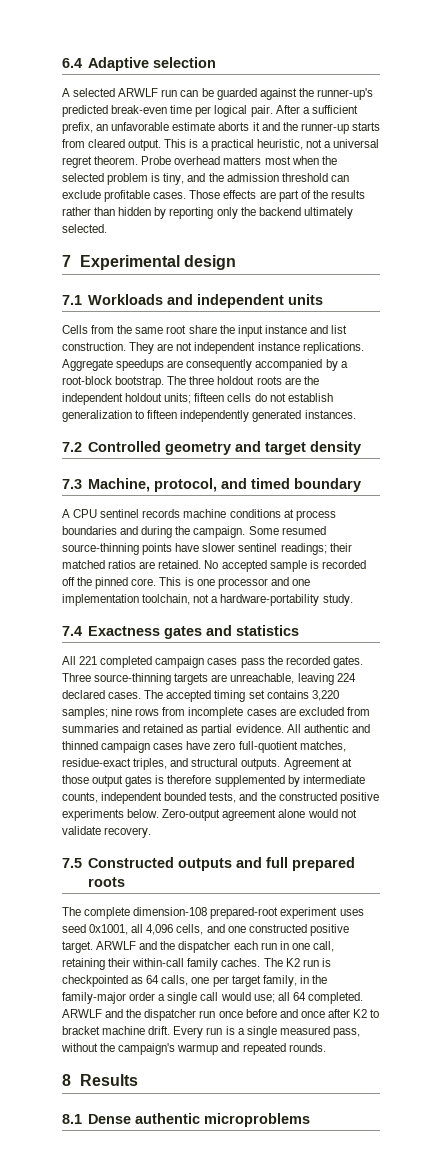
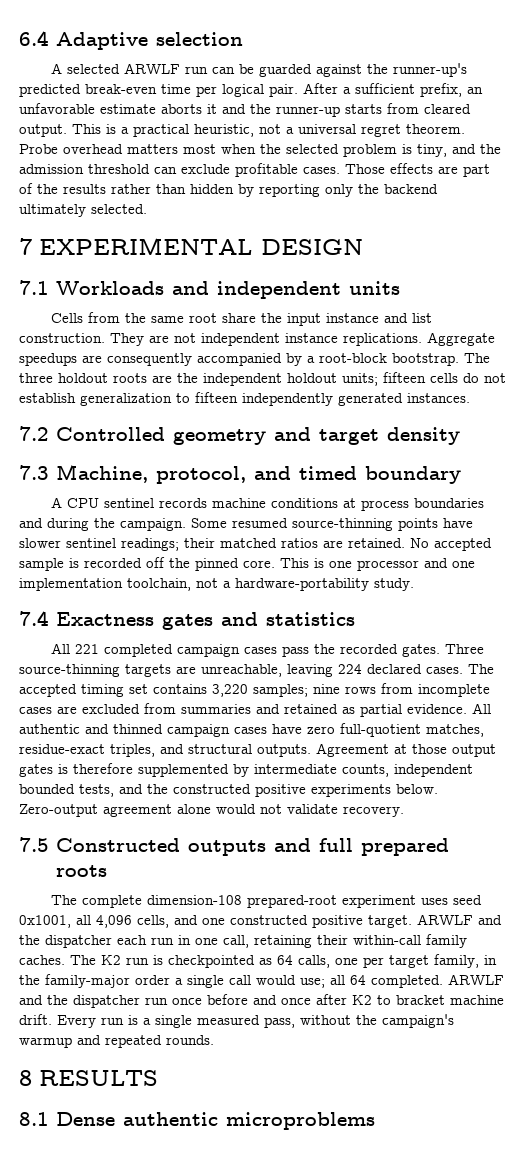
[80,255,237,270] Experimental design -> [39,238,364,255] EXPERIMENTAL DESIGN
[80,1074,139,1086] Results -> [39,1070,159,1086] RESULTS

